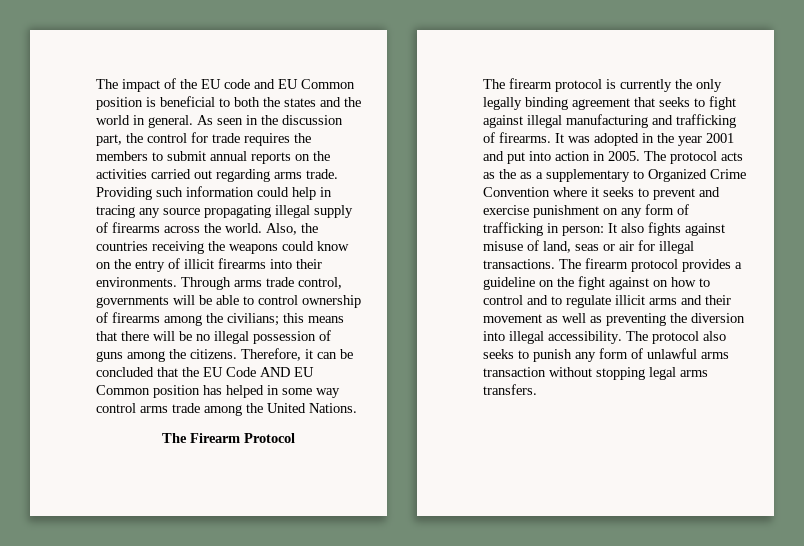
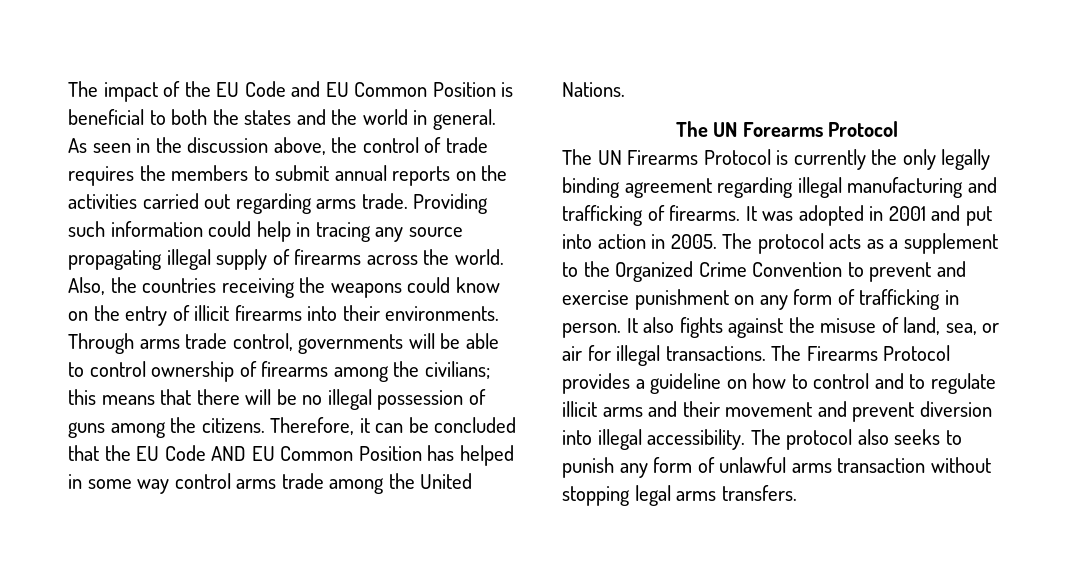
[224,79,250,89] code -> [244,81,286,97] Code
[96,97,143,110] position -> [432,82,496,97] Position
[96,134,122,146] part, -> [273,137,326,155] above,
[191,132,208,143] for -> [424,137,442,153] of
[153,385,200,398] position -> [358,446,422,461] Position
[190,433,240,443] Firearm -> [713,122,823,137] UN Forearms
[509,78,602,92] firearm protocol -> [597,149,771,165] UN Firearms Protocol
[634,96,736,110] [483,115,523,128] that seeks to fight against -> [717,177,794,198] regarding
[657,133,702,146] the year -> (884, 213) none
[499,169,746,182] [483,187,634,197] the as a supplementary to Organized Crime Convention where it seeks -> [889,233,998,254] [562,261,843,282] a supplement to the Organized Crime Convention
[562,226,604,236] person: -> [562,323,621,338] person.
(725, 229) none -> [788,317,815,333] the
[575,244,599,251] seas -> [945,323,977,335] sea,
[585,258,678,272] firearm protocol -> [806,345,951,361] Firearms Protocol
[557,276,668,290] the fight against on -> (747, 384) none
[546,313,687,326] as well as preventing the -> [817,401,915,422] and prevent

